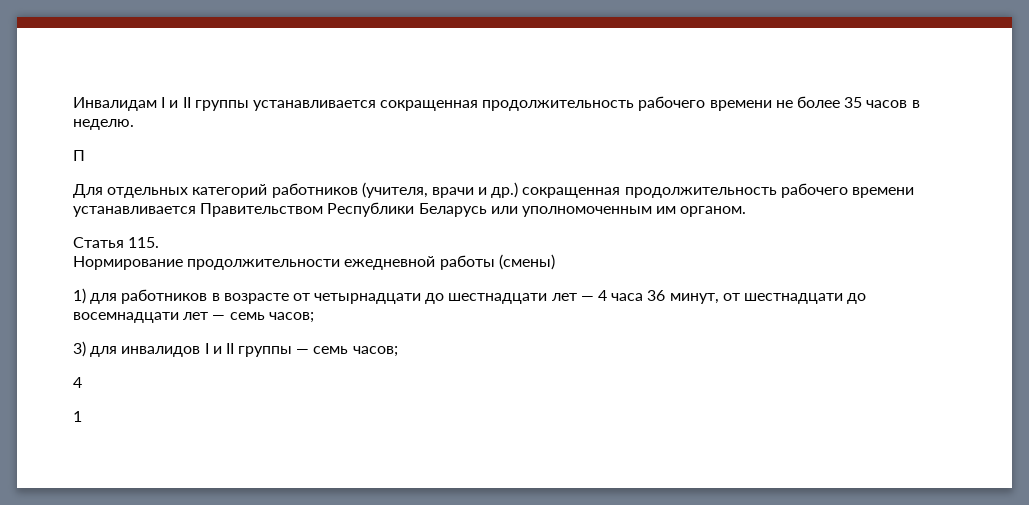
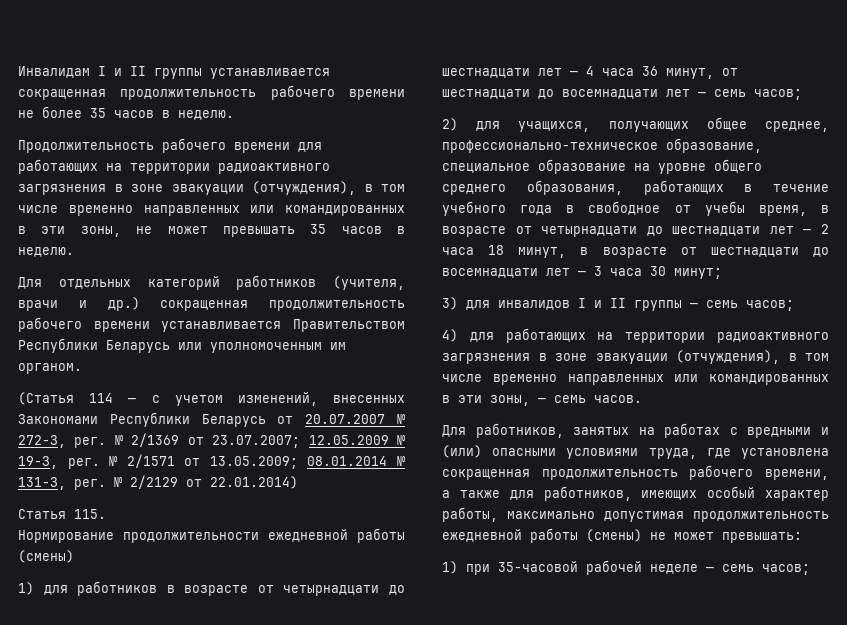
[73,150,85,161] П -> [18,138,322,153] [18,159,330,174] [18,181,405,195] [18,205,405,216] [18,224,405,237] [18,247,74,257] Продолжительность рабочего времени для работающих на территории радиоактивного загрязнения в зоне эвакуации (отчуждения), в том числе временно направленных или командированных в эти зоны, не может превышать 35 часов в неделю.
(747, 211) none -> [18,392,405,406] [18,412,406,427] [18,433,405,448] [18,454,405,469] [18,475,298,490] // (Статья 114 — с учетом изменений, внесенных Закономами Республики Беларусь от 20.07.2007 № 272-З, рег. № 2/1369 от 23.07.2007; 12.05.2009 № 19-З, рег. № 2/1571 от 13.05.2009; 08.01.2014 № 131-З, рег. № 2/2129 от 22.01.2014)
(314, 317) none -> [442,117,829,132] [442,138,762,153] [442,159,762,174] [442,180,829,195] [442,201,829,216] [442,224,829,237] [442,245,829,258] [442,266,722,279] // 2) для учащихся, получающих общее среднее, профессионально-техническое образование, специальное образование на уровне общего среднего образования, работающих в течение учебного года в свободное от учебы время, в возрасте от четырнадцати до шестнадцати лет — 2 часа 18 минут, в возрасте от шестнадцати до восемнадцати лет — 3 часа 30 минут;
[73,377,82,388] [73,411,82,422] 4 // 1 -> [442,328,829,343] [442,350,829,364] [442,374,829,385] [442,395,642,406] [442,423,829,438] [442,445,829,459] [442,465,829,480] [442,486,829,501] [442,507,829,522] [442,528,802,543] [442,560,810,575] 4) для работающих на территории радиоактивного загрязнения в зоне эвакуации (отчуждения), в том числе временно направленных или командированных в эти зоны, — семь часов. // Для работников, занятых на работах с вредными и (или) опасными условиями труда, где установлена сокращенная продолжительность рабочего времени, а также для работников, имеющих особый характер работы, максимально допустимая продолжительность ежедневной работы (смены) не может превышать: // 1) при 35-часовой рабочей неделе — семь часов;

